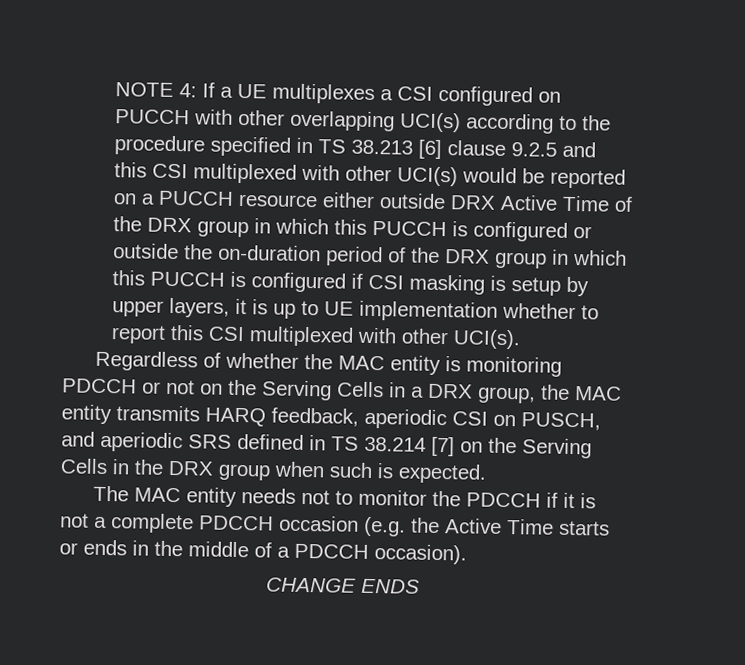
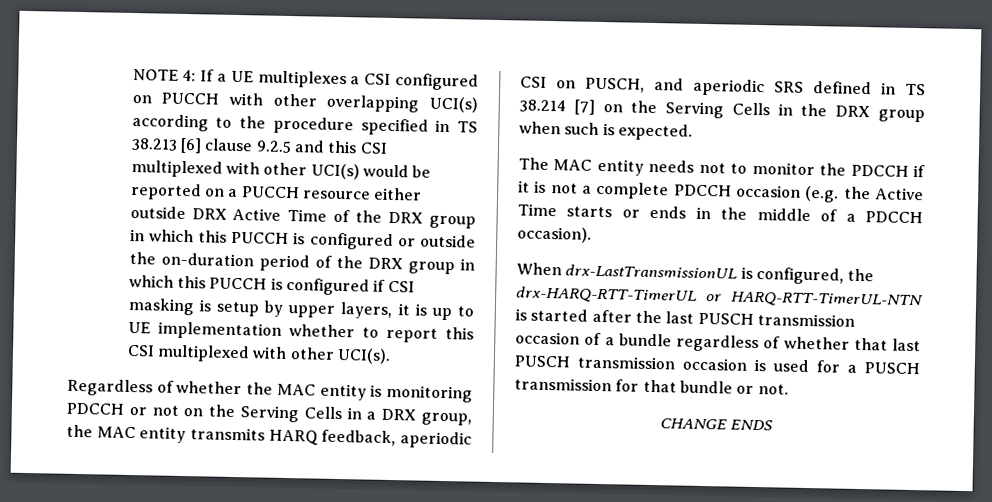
(467, 554) none -> [516,262,875,285] [516,286,923,309] [515,308,855,327] [515,331,921,353] [514,355,920,375] [514,377,789,395] // When drx-LastTransmissionUL is configured, the drx-HARQ-RTT-TimerUL or HARQ-RTT-TimerUL-NTN is started after the last PUSCH transmission occasion of a bundle regardless of whether that last PUSCH transmission occasion is used for a PUSCH transmission for that bundle or not.

